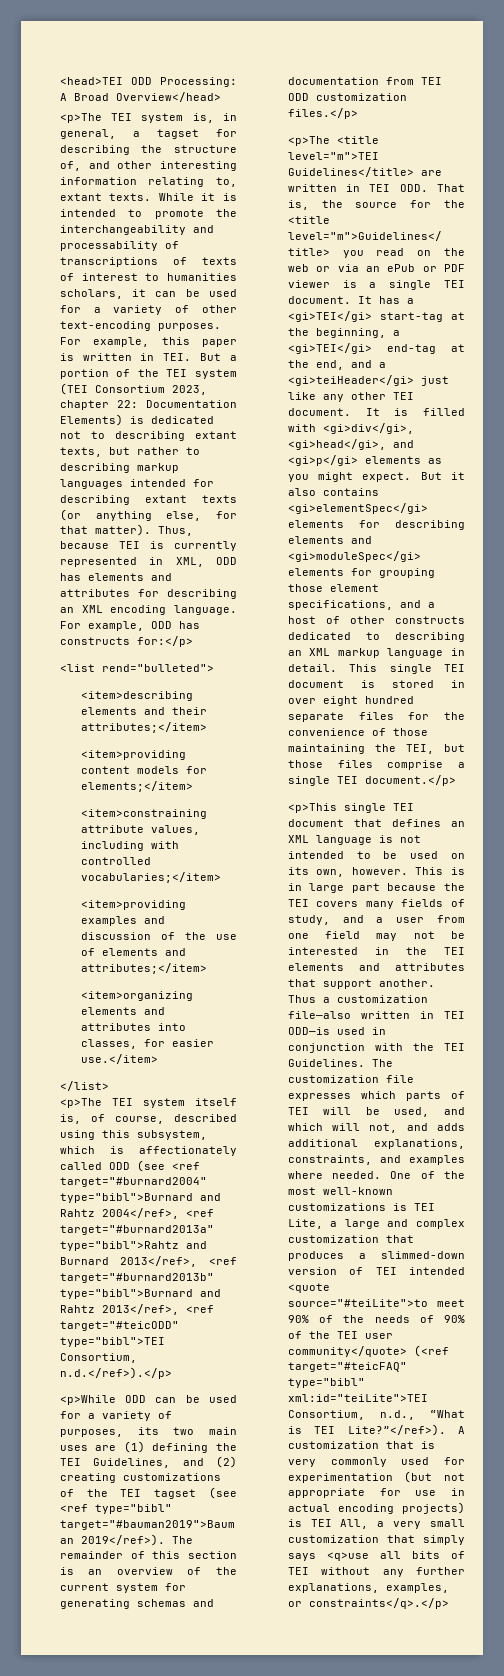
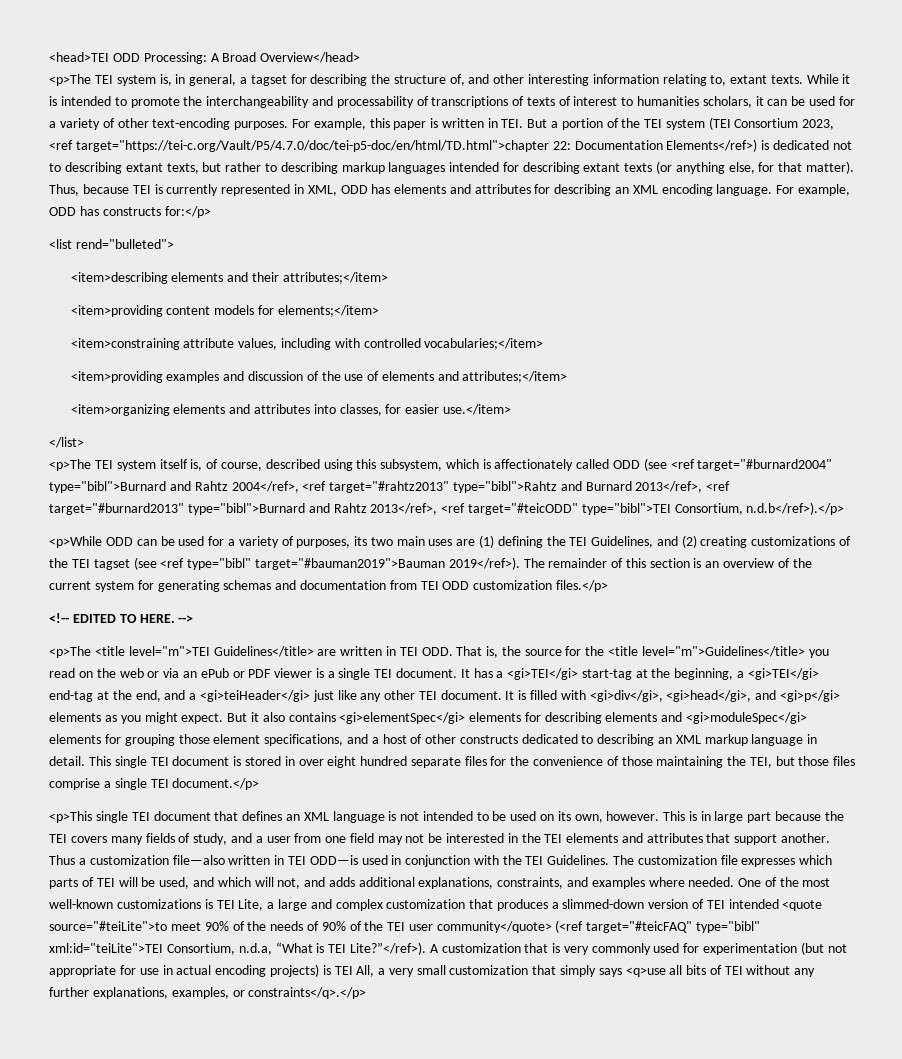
[59,400,109,410] chapter -> [49,140,550,152] <ref target="https://tei-c.org/Vault/P5/4.7.0/doc/tei-p5-doc/en/html/TD.html">chapter
[59,414,123,426] Elements) -> [666,139,758,152] Elements</ref>)
[59,1225,214,1235] target="#burnard2013a" -> [329,481,450,493] target="#rahtz2013"
[59,1273,214,1283] target="#burnard2013b" -> [49,503,185,515] target="#burnard2013"
[59,1367,172,1379] n.d.</ref>).</p> -> [746,502,845,515] n.d.b</ref>).</p>
(358, 113) none -> [49,613,194,623] // <!-- EDITED TO HERE. -->
[379,1410,415,1420] n.d., -> [238,943,272,955] n.d.a,

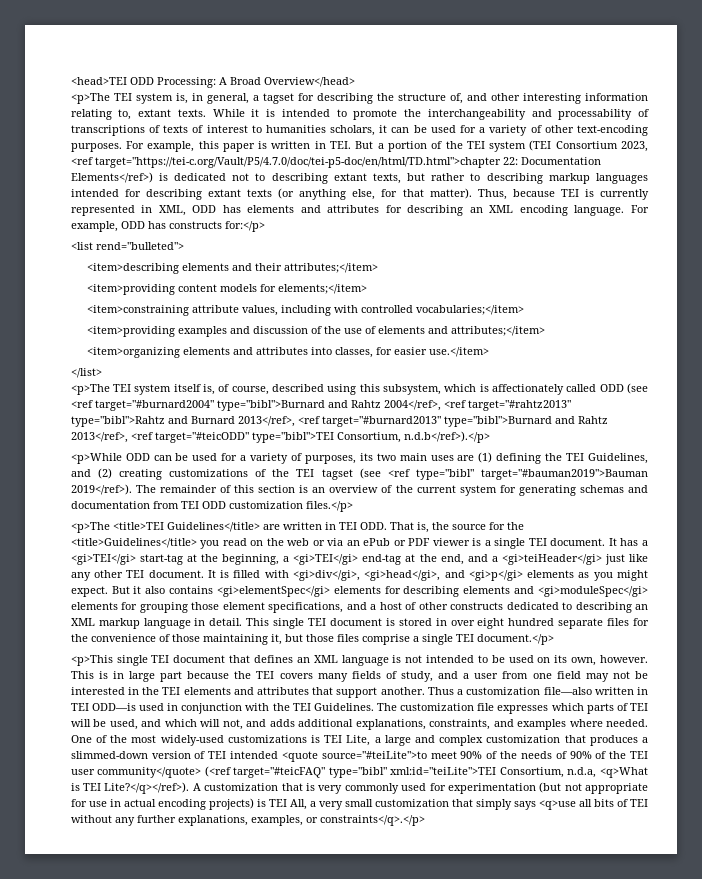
[49,613,194,623] [49,646,210,658] // <!-- EDITED TO HERE. --> // <p>The <title level="m">TEI -> [70,522,164,533] // <p>The <title>TEI
[608,646,805,657] <title level="m">Guidelines</title> -> [70,538,197,548] <title>Guidelines</title>
[727,756,772,768] the TEI, -> [270,634,282,645] it,
[49,899,114,909] well-known -> [160,735,224,746] widely-used
[275,942,426,955] “What is TEI Lite?”</ref>). -> [600,767,649,778] [70,782,190,794] <q>What is TEI Lite?</q></ref>).

